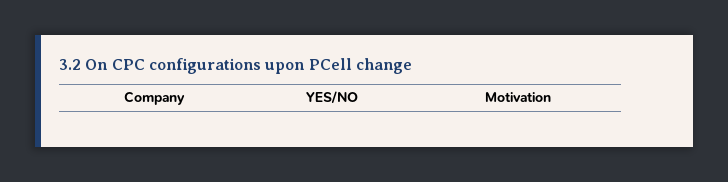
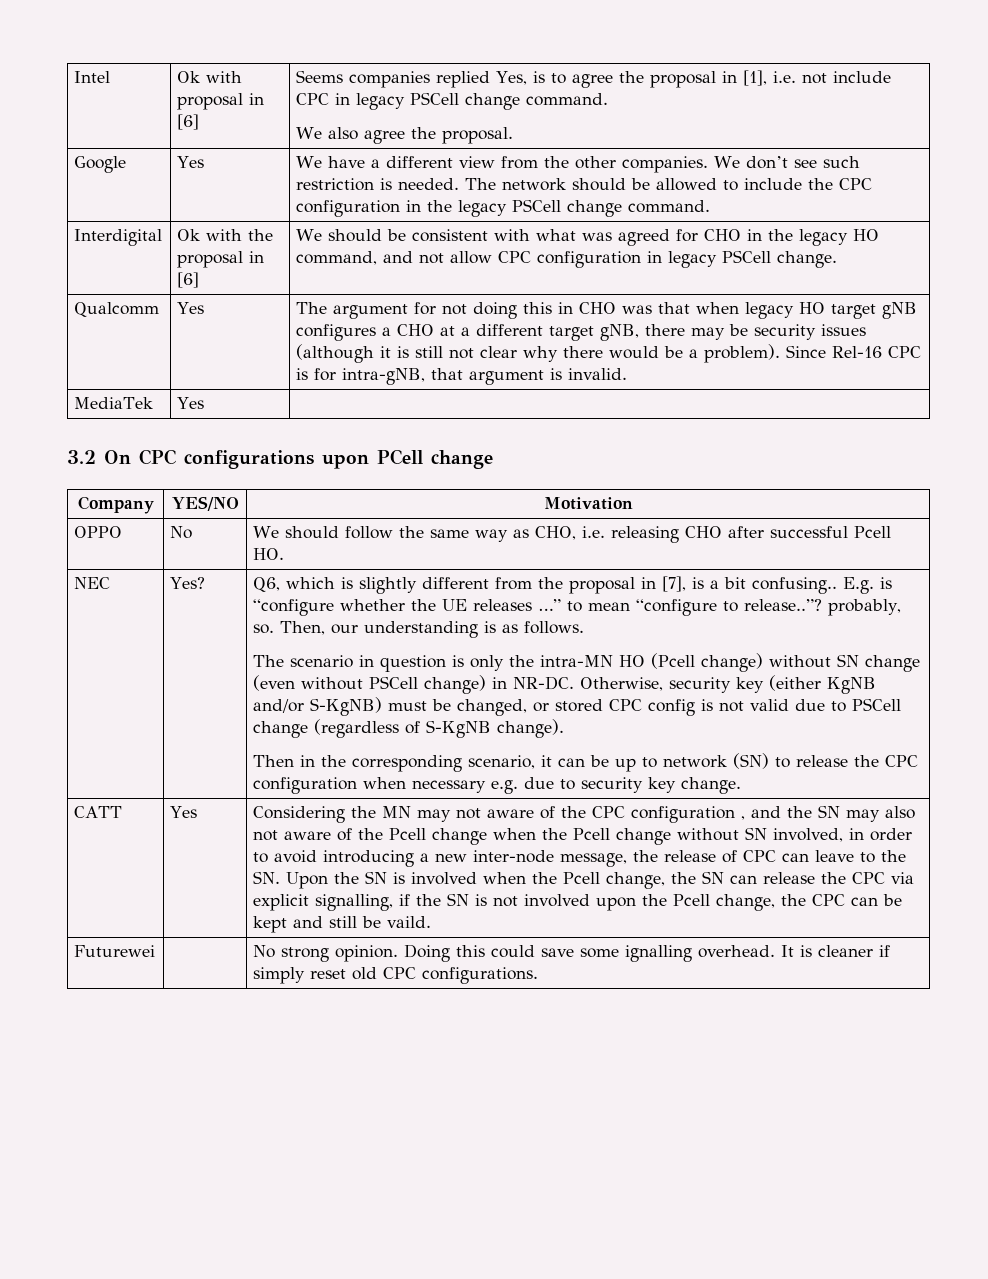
(59, 64) none -> [74,71,111,83] [177,71,243,83] [177,93,265,110] [177,114,200,130] [296,70,892,88] [296,92,609,110] [296,127,514,144] [74,156,127,173] [177,156,205,168] [296,156,861,173] [296,178,873,191] [296,199,711,217] [74,229,163,246] [177,229,274,241] [177,251,265,268] [177,272,200,288] [296,229,880,246] [296,250,838,268] [74,302,160,317] [177,302,205,314] [296,302,918,319] [296,324,867,341] [296,344,922,363] [296,368,628,385] [74,397,154,409] [177,397,205,409] Intel | Ok with proposal in [6] | Seems companies replied Yes, is to agree the proposal in [1], i.e. not include CPC in legacy PSCell change command. // We also agree the proposal. // Google | Yes | We have a different view from the other companies. We don’t see such restriction is needed. The network should be allowed to include the CPC configuration in the legacy PSCell change command. // Interdigital | Ok with the proposal in [6] | We should be consistent with what was agreed for CHO in the legacy HO command, and not allow CPC configuration in legacy PSCell change. // Qualcomm | Yes | The argument for not doing this in CHO was that when legacy HO target gNB configures a CHO at a different target gNB, there may be security issues (although it is still not clear why there would be a problem). Since Rel-16 CPC is for intra-gNB, that argument is invalid. // MediaTek | Yes | //
(551, 97) none -> [74,526,123,538] [170,526,193,539] [253,526,892,543] [253,548,285,560] [74,577,111,589] [170,577,206,589] [253,576,893,594] [253,599,902,616] [253,621,585,638] [253,653,921,672] [253,675,877,694] [253,697,902,716] [253,719,565,738] [253,753,919,772] [253,777,742,794] [74,806,123,818] [170,806,198,818] [253,805,916,823] [253,827,913,845] [253,850,907,867] [253,871,915,889] [253,893,903,911] [253,916,432,933] [74,945,156,957] [253,944,891,962] [253,967,539,984] // OPPO | No | We should follow the same way as CHO, i.e. releasing CHO after successful Pcell HO. // NEC | Yes? | Q6, which is slightly different from the proposal in [7], is a bit confusing.. E.g. is “configure whether the UE releases …” to mean “configure to release..”? probably, so. Then, our understanding is as follows. // The scenario in question is only the intra-MN HO (Pcell change) without SN change (even without PSCell change) in NR-DC. Otherwise, security key (either KgNB and/or S-KgNB) must be changed, or stored CPC config is not valid due to PSCell change (regardless of S-KgNB change). // Then in the corresponding scenario, it can be up to network (SN) to release the CPC configuration when necessary e.g. due to security key change. // CATT | Yes | Considering the MN may not aware of the CPC configuration , and the SN may also not aware of the Pcell change when the Pcell change without SN involved, in order to avoid introducing a new inter-node message, the release of CPC can leave to the SN. Upon the SN is involved when the Pcell change, the SN can release the CPC via explicit signalling, if the SN is not involved upon the Pcell change, the CPC can be kept and still be vaild. // Futurewei | | No strong opinion. Doing this could save some ignalling overhead. It is cleaner if simply reset old CPC configurations.

